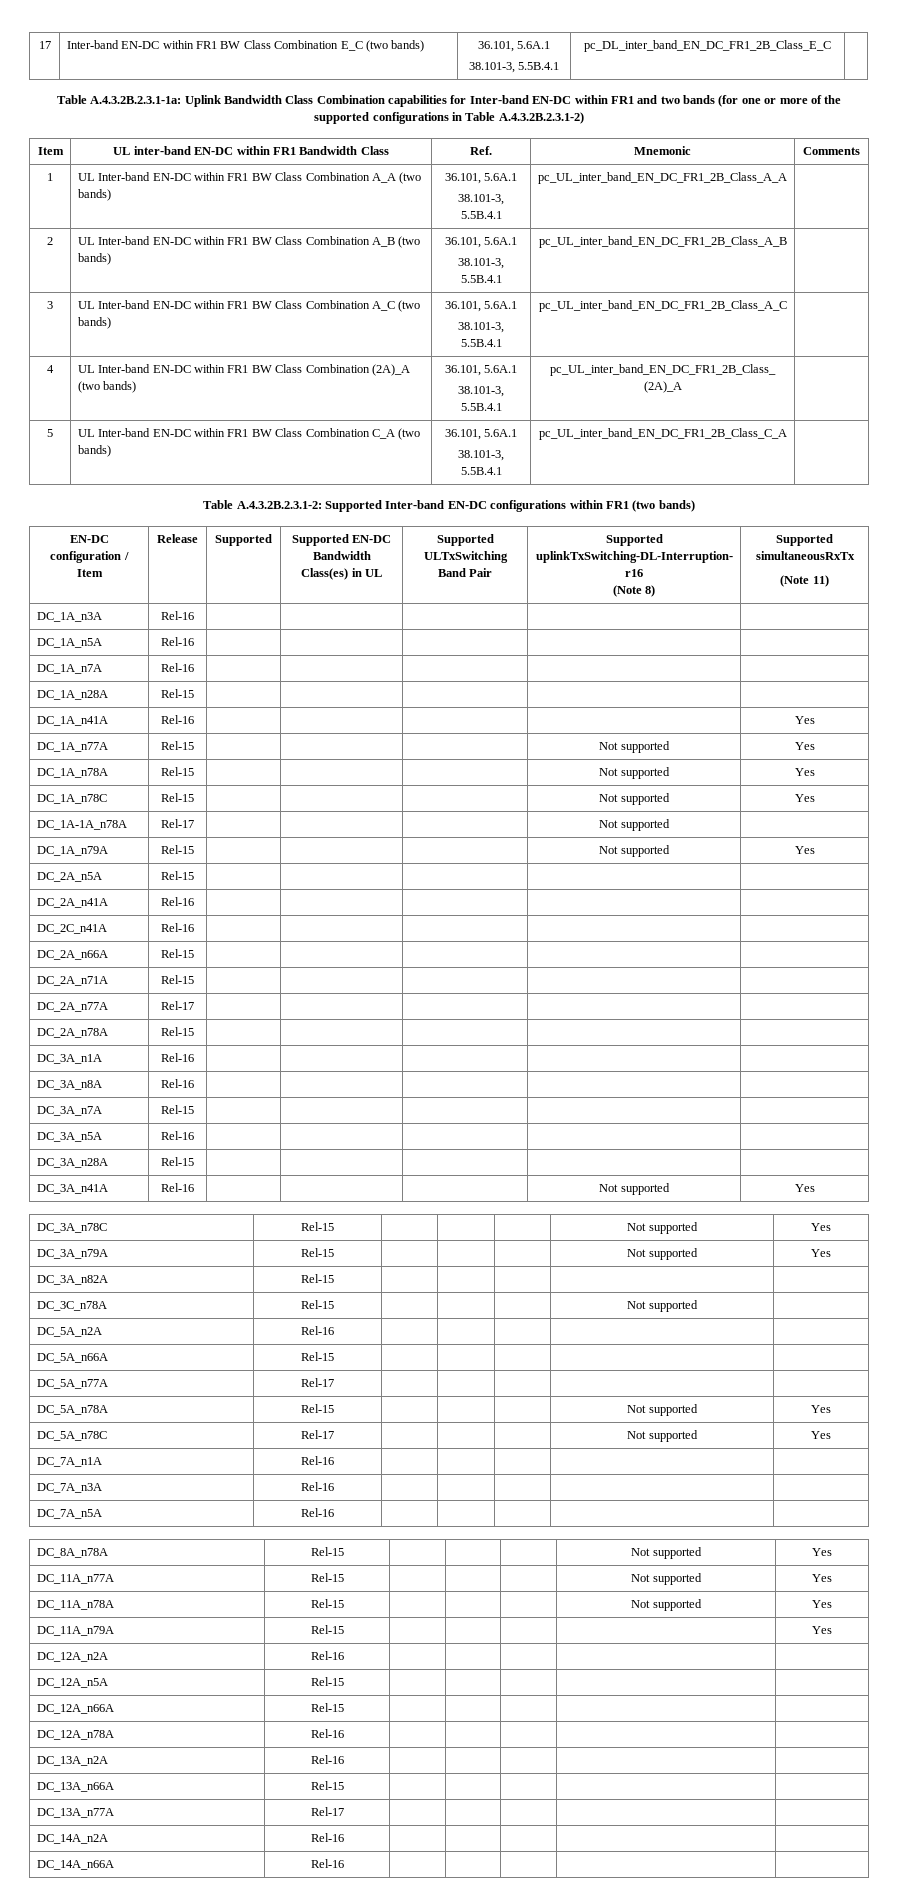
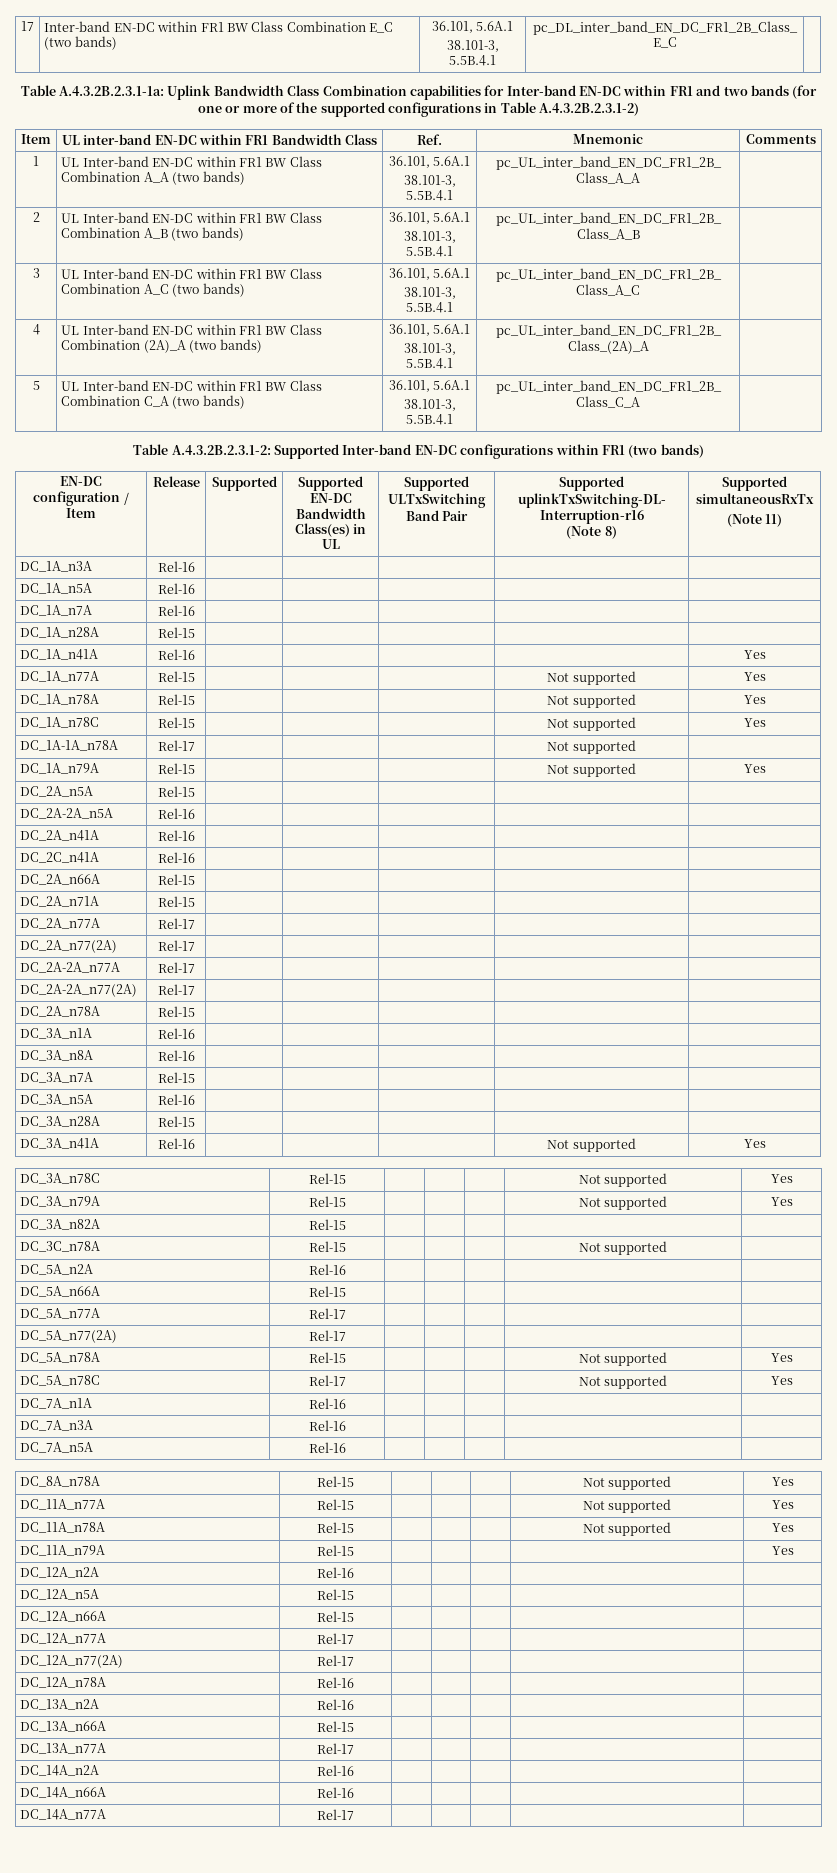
(194, 875) none -> [20,808,114,819] [157,808,195,819] // DC_2A-2A_n5A | Rel-16 | | | | |
(194, 1005) none -> [20,940,118,953] [157,940,195,951] [20,962,121,973] [157,962,195,973] [20,984,138,997] [157,984,195,995] // DC_2A_n77(2A) | Rel-17 | | | | | // DC_2A-2A_n77A | Rel-17 | | | | | // DC_2A-2A_n77(2A) | Rel-17 | | | | |
(334, 1382) none -> [20,1330,118,1343] [308,1330,346,1341] // DC_5A_n77(2A) | Rel-17 | | | | |
(344, 1707) none -> [20,1633,107,1644] [317,1633,354,1644] [20,1655,124,1668] [317,1655,354,1666] // DC_12A_n77A | Rel-17 | | | | | // DC_12A_n77(2A) | Rel-17 | | | | |
(344, 1863) none -> [20,1809,107,1820] [317,1809,354,1820] // DC_14A_n77A | Rel-17 | | | | |

